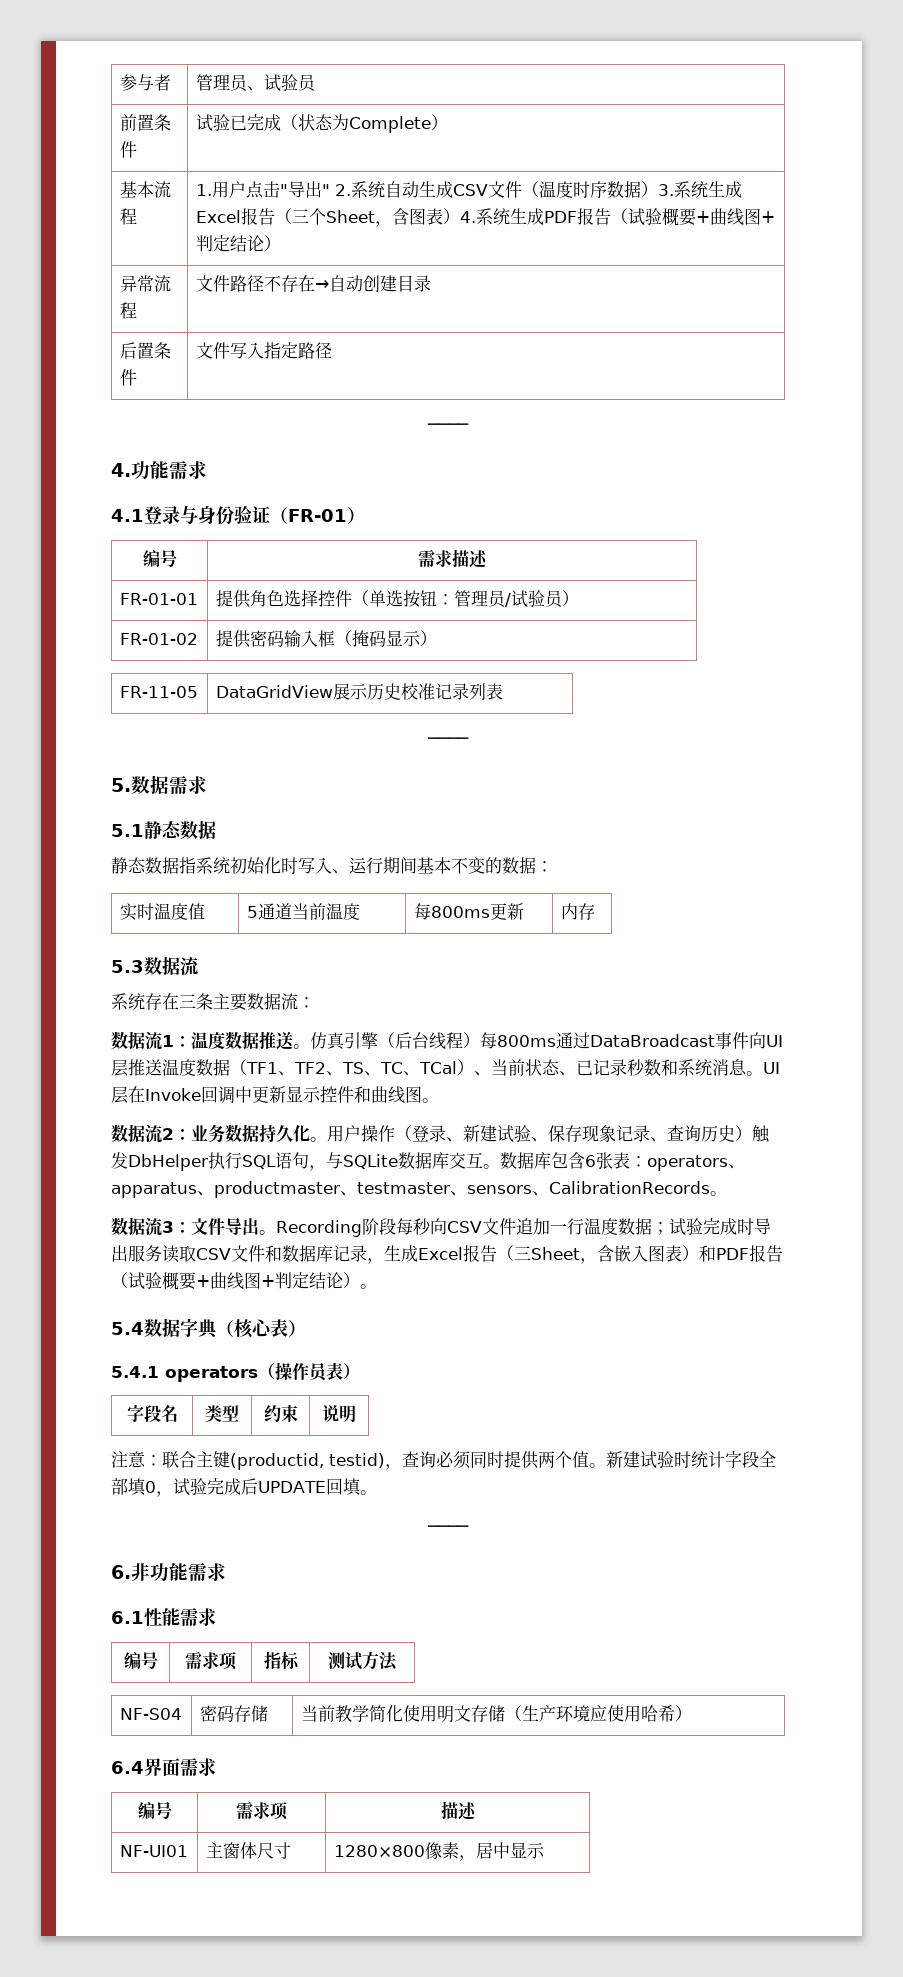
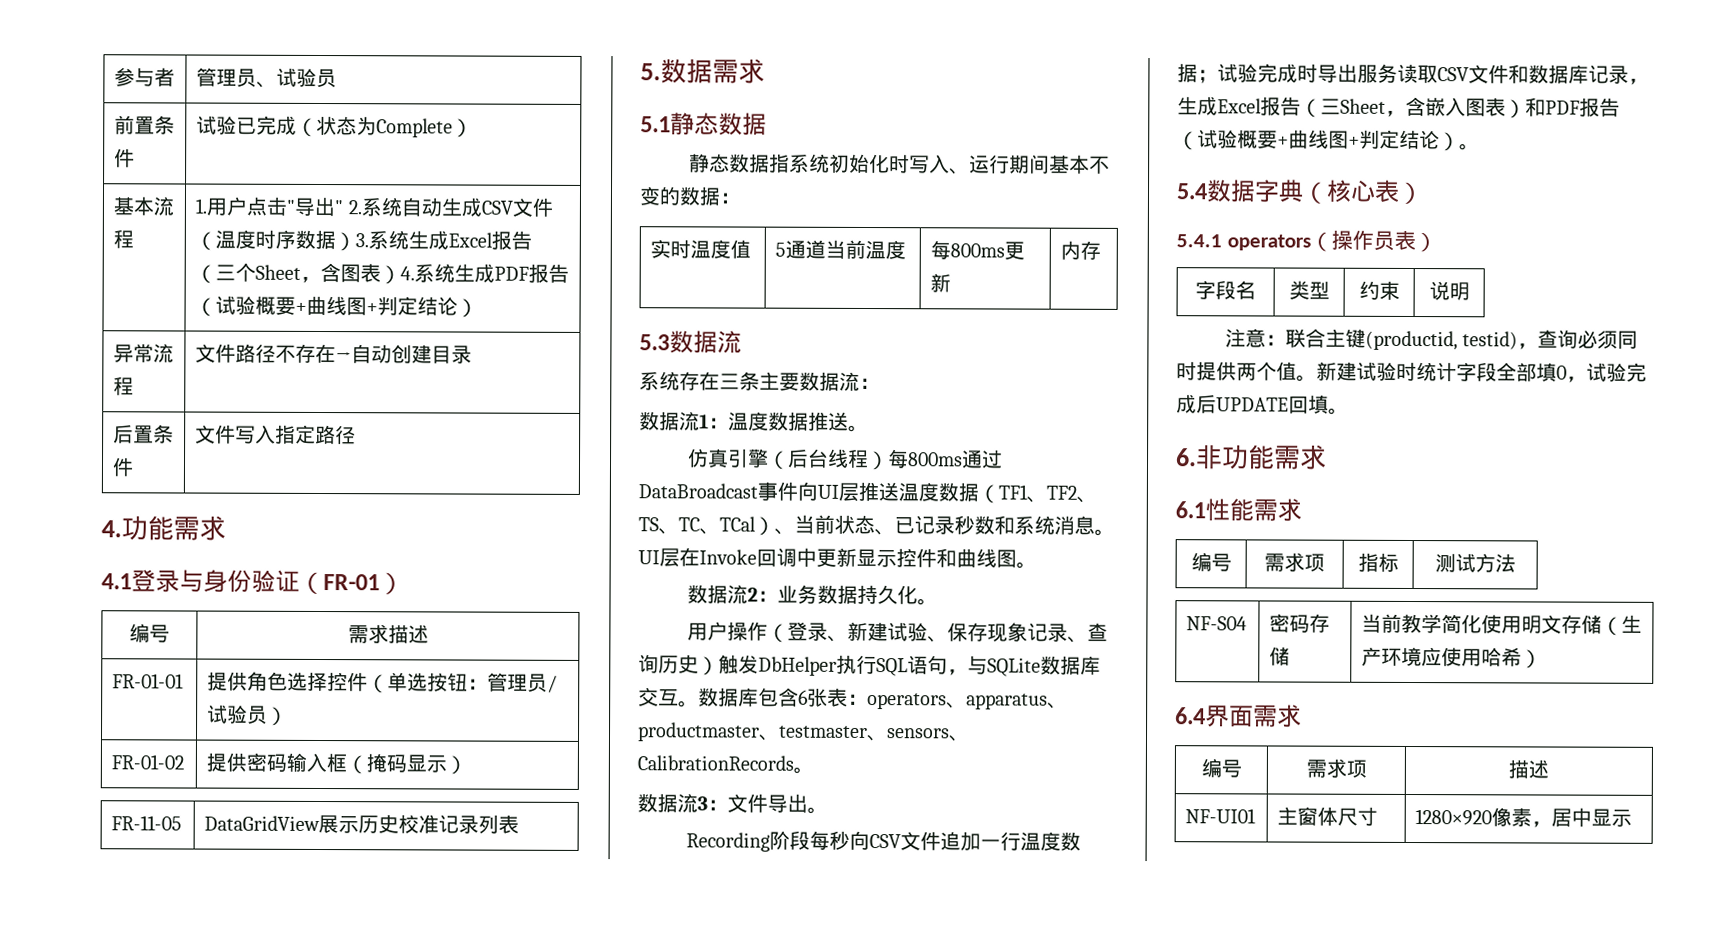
[427,423,469,430] // ──── -> (357, 435) none
[427,737,469,744] // ──── -> (520, 824) none
(310, 1046) none -> (869, 428) //
(327, 1139) none -> (938, 602) //
(276, 1232) none -> (828, 810) //
[427,1525,469,1532] // ──── -> (1349, 411) none
[333,1845,425,1857] 1280×800 -> [1415,809,1493,826] 1280×920

